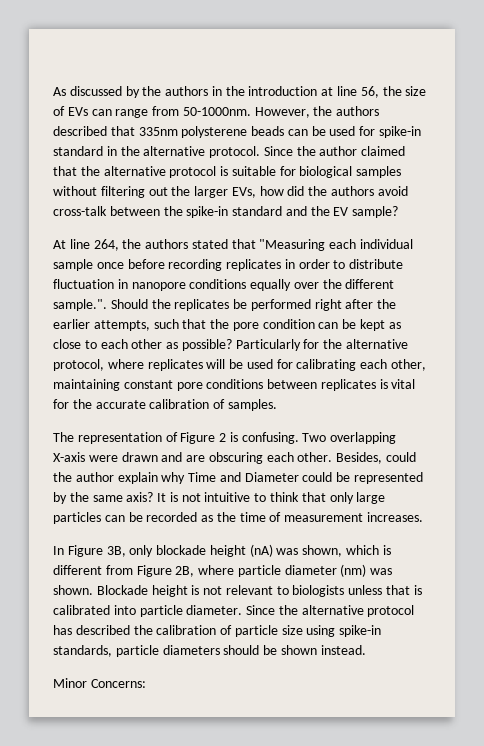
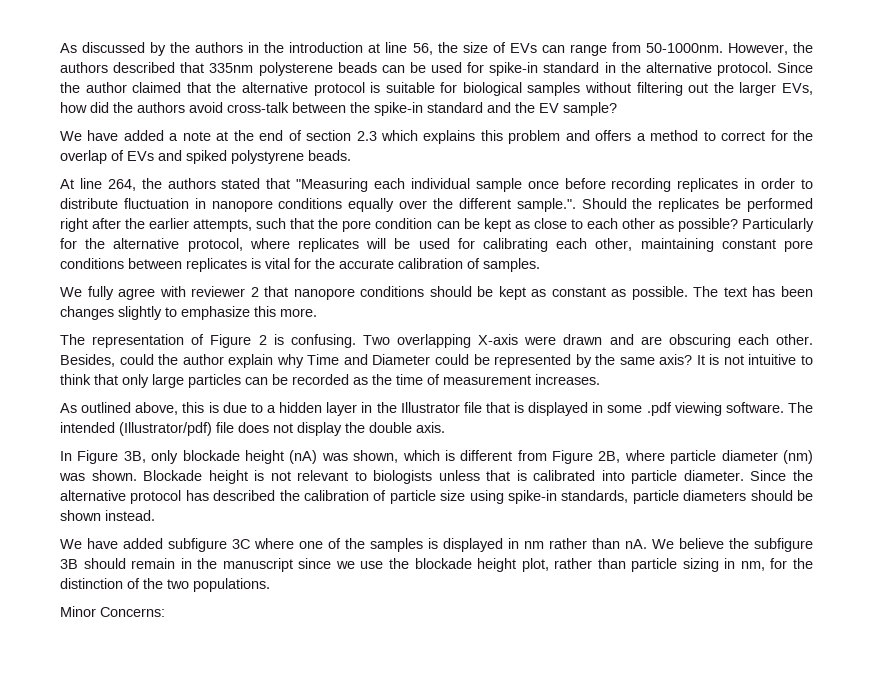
(399, 212) none -> [60,130,814,144] [60,150,351,164] // We have added a note at the end of section 2.3 which explains this problem and offers a method to correct for the overlap of EVs and spiked polystyrene beads.
(277, 405) none -> [60,286,813,300] [60,306,317,320] // We fully agree with reviewer 2 that nanopore conditions should be kept as constant as possible. The text has been changes slightly to emphasize this more.
(424, 517) none -> [60,402,813,416] [60,422,445,436] // As outlined above, this is due to a hidden layer in the Illustrator file that is displayed in some .pdf viewing software. The intended (Illustrator/pdf) file does not display the double axis.
(366, 650) none -> [60,538,813,552] [60,558,813,572] [60,578,270,592] // We have added subfigure 3C where one of the samples is displayed in nm rather than nA. We believe the subfigure 3B should remain in the manuscript since we use the blockade height plot, rather than particle sizing in nm, for the distinction of the two populations.

